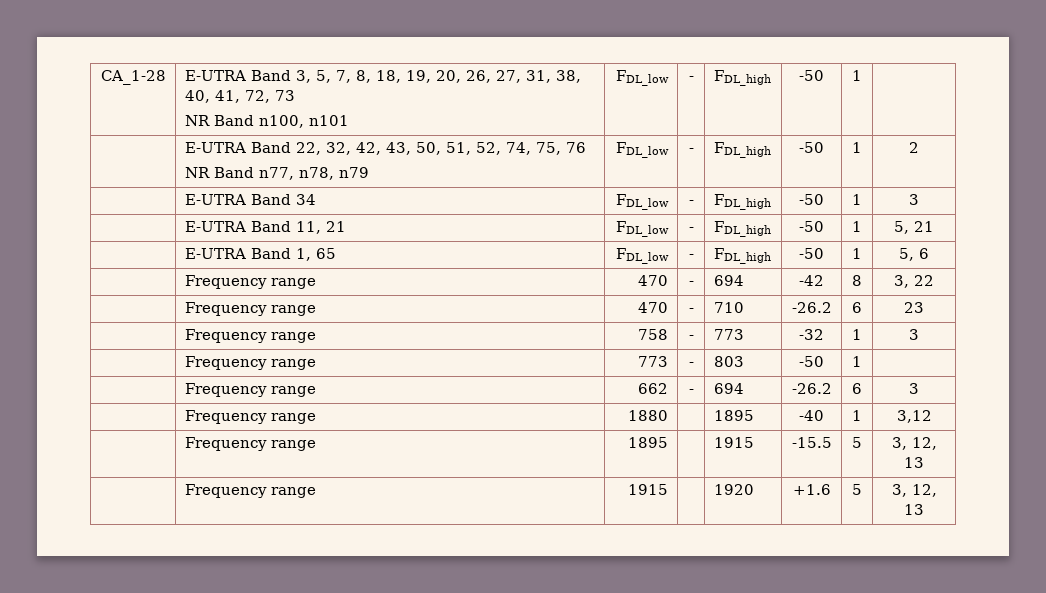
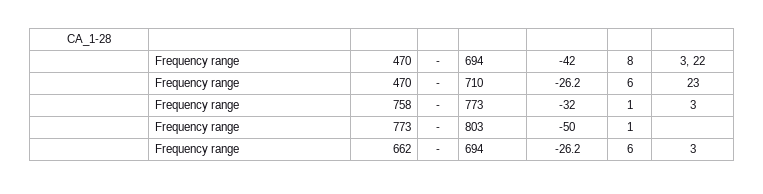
[184,70,581,83] [184,90,295,103] [184,115,349,128] [616,70,670,86] [688,76,694,81] [713,70,771,86] [799,70,824,81] [852,70,862,81] [184,142,586,155] [184,167,369,180] [616,142,670,158] [688,148,694,153] [713,142,771,158] [799,142,824,153] [852,142,862,153] [909,142,919,153] [184,194,316,205] [616,194,670,210] [688,200,694,205] [713,194,771,210] [799,194,824,205] [852,194,862,205] [909,194,919,205] [184,221,346,234] [616,221,670,237] [688,227,694,232] [713,221,771,237] [799,221,824,232] [852,221,862,232] [894,221,934,234] [184,248,336,261] [616,248,670,264] [688,254,694,259] [713,248,771,264] [799,248,824,259] [852,248,862,259] [899,248,929,261] E-UTRA Band 3, 5, 7, 8, 18, 19, 20, 26, 27, 31, 38, 40, 41, 72, 73 // NR Band n100, n101 | FDL_low | - | FDL_high | -50 | 1 | // | E-UTRA Band 22, 32, 42, 43, 50, 51, 52, 74, 75, 76 // NR Band n77, n78, n79 | FDL_low | - | FDL_high | -50 | 1 | 2 // | E-UTRA Band 34 | FDL_low | - | FDL_high | -50 | 1 | 3 // | E-UTRA Band 11, 21 | FDL_low | - | FDL_high | -50 | 1 | 5, 21 // | E-UTRA Band 1, 65 | FDL_low | - | FDL_high | -50 | 1 | 5, 6 -> (111, 40) | | | | | |
[184,410,316,424] [628,410,669,421] [713,410,754,421] [799,410,824,421] [852,410,862,421] [896,410,932,423] [184,437,316,451] [628,437,669,448] [713,437,754,448] [791,437,832,448] [852,437,862,448] [891,437,937,450] [904,457,924,468] [184,484,316,498] [628,484,669,495] [713,484,754,495] [792,484,831,495] [852,484,862,495] [891,484,937,497] [904,504,924,515] // | Frequency range | 1880 | | 1895 | -40 | 1 | 3,12 // | Frequency range | 1895 | | 1915 | -15.5 | 5 | 3, 12, 13 // | Frequency range | 1915 | | 1920 | +1.6 | 5 | 3, 12, 13 -> (696, 148) none

